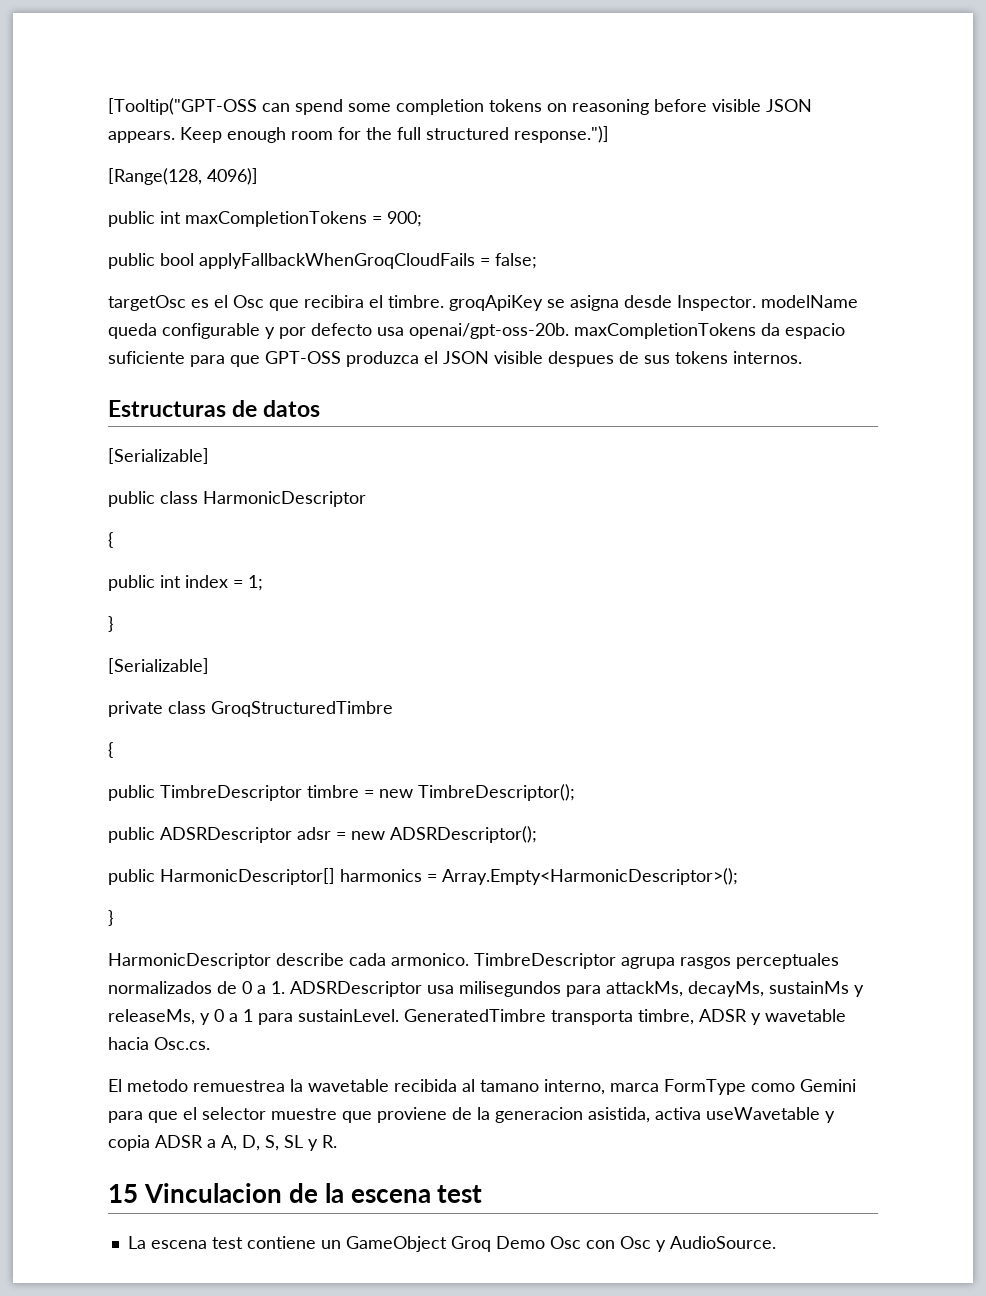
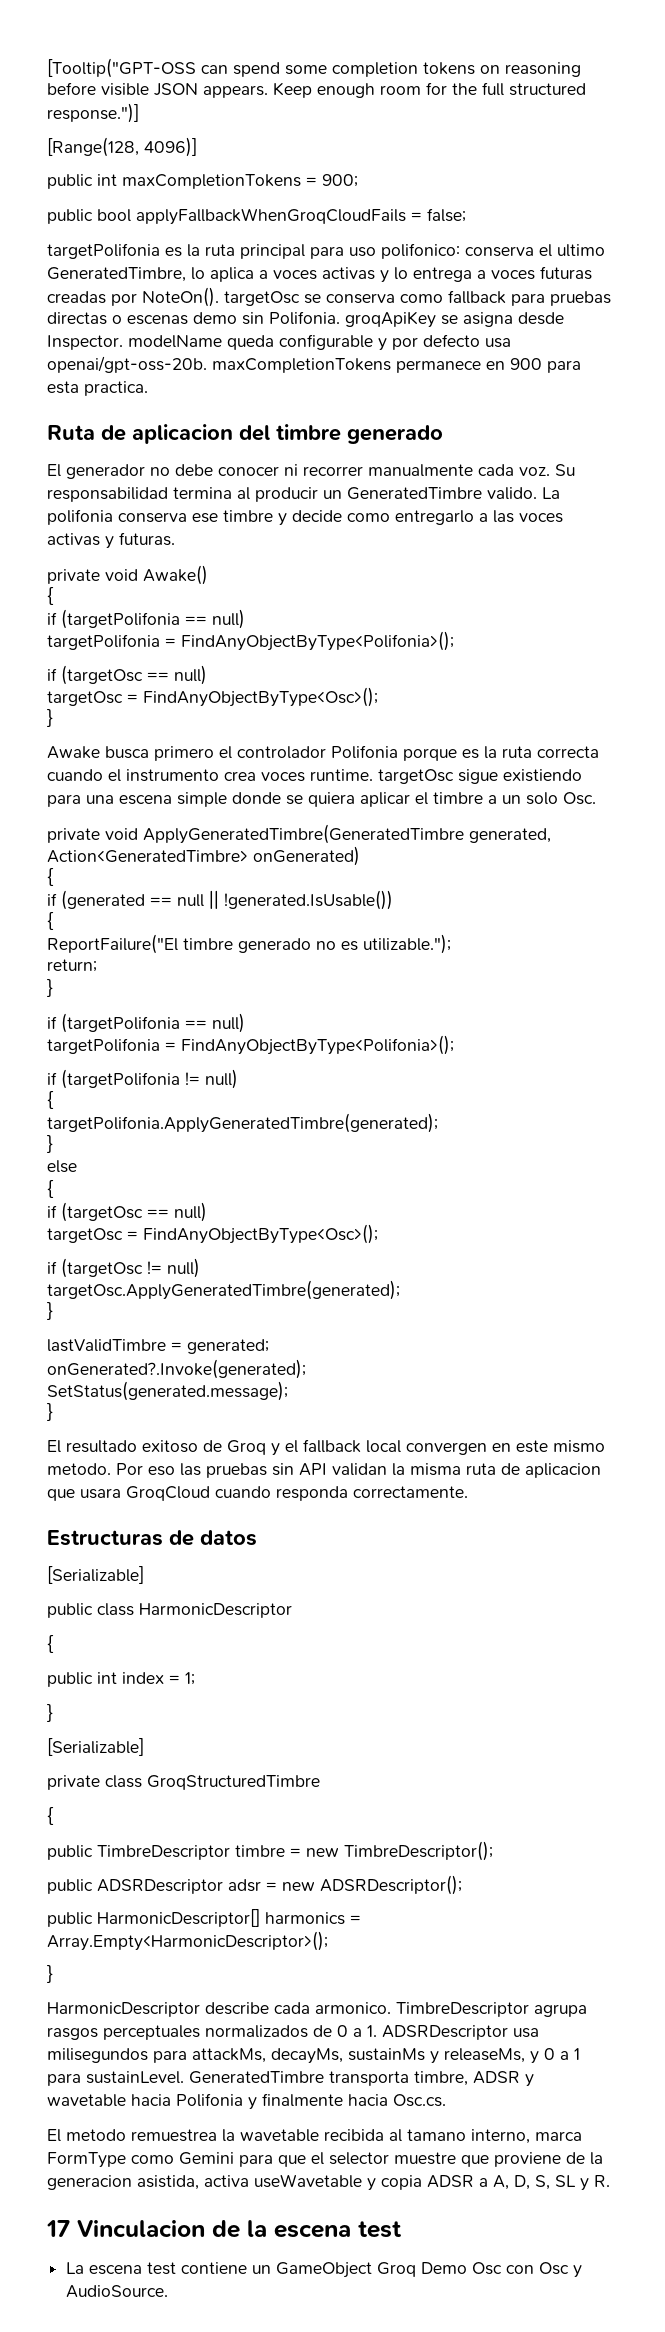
[108,295,444,311] targetOsc es el Osc que recibira el timbre. -> [47,243,605,259] [47,266,592,283] [47,287,611,307] [47,311,340,325] targetPolifonia es la ruta principal para uso polifonico: conserva el ultimo GeneratedTimbre, lo aplica a voces activas y lo entrega a voces futuras creadas por NoteOn(). targetOsc se conserva como fallback para pruebas directas o escenas demo sin Polifonia.
[761,323,845,339] [108,351,802,367] da espacio suficiente para que GPT-OSS produzca el JSON visible despues de sus tokens internos. -> [396,358,581,373] [47,381,148,396] [47,424,443,444] [47,464,575,479] [47,487,560,502] [47,509,563,526] [47,532,175,549] [47,565,208,585] [47,587,54,605] [47,609,245,629] [47,631,454,651] [47,665,207,685] [47,687,378,707] [47,709,53,727] [47,745,599,761] [47,769,582,784] [47,792,596,807] [47,824,551,844] [47,846,360,866] [47,868,54,886] [47,890,393,910] [47,912,54,930] [47,934,451,954] [47,959,97,972] [47,979,53,997] [47,1013,245,1033] [47,1035,454,1055] [47,1069,238,1089] [47,1091,54,1109] [47,1113,438,1133] [47,1135,53,1153] [47,1160,77,1173] [47,1180,54,1198] [47,1202,207,1222] [47,1224,378,1244] [47,1258,200,1278] [47,1280,400,1300] [47,1302,53,1320] [47,1339,269,1354] [47,1359,306,1379] [47,1381,288,1401] [47,1403,53,1421] [47,1439,605,1456] [47,1463,601,1478] [47,1486,468,1501] permanece en 900 para esta practica. // Ruta de aplicacion del timbre generado // El generador no debe conocer ni recorrer manualmente cada voz. Su responsabilidad termina al producir un GeneratedTimbre valido. La polifonia conserva ese timbre y decide como entregarlo a las voces activas y futuras. // private void Awake() // { // if (targetPolifonia == null) // targetPolifonia = FindAnyObjectByType<Polifonia>(); // if (targetOsc == null) // targetOsc = FindAnyObjectByType<Osc>(); // } // Awake busca primero el controlador Polifonia porque es la ruta correcta cuando el instrumento crea voces runtime. targetOsc sigue existiendo para una escena simple donde se quiera aplicar el timbre a un solo Osc. // private void ApplyGeneratedTimbre(GeneratedTimbre generated, Action<GeneratedTimbre> onGenerated) // { // if (generated == null || !generated.IsUsable()) // { // ReportFailure("El timbre generado no es utilizable."); // return; // } // if (targetPolifonia == null) // targetPolifonia = FindAnyObjectByType<Polifonia>(); // if (targetPolifonia != null) // { // targetPolifonia.ApplyGeneratedTimbre(generated); // } // else // { // if (targetOsc == null) // targetOsc = FindAnyObjectByType<Osc>(); // if (targetOsc != null) // targetOsc.ApplyGeneratedTimbre(generated); // } // lastValidTimbre = generated; // onGenerated?.Invoke(generated); // SetStatus(generated.message); // } // El resultado exitoso de Groq y el fallback local convergen en este mismo metodo. Por eso las pruebas sin API validan la misma ruta de aplicacion que usara GroqCloud cuando responda correctamente.
(149, 1043) none -> [176,2093,388,2110] Polifonia y finalmente hacia
[108,1184,138,1203] 15 -> [46,2220,70,2237] 17

